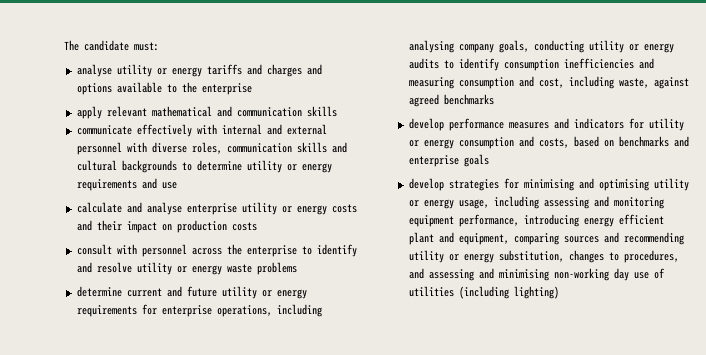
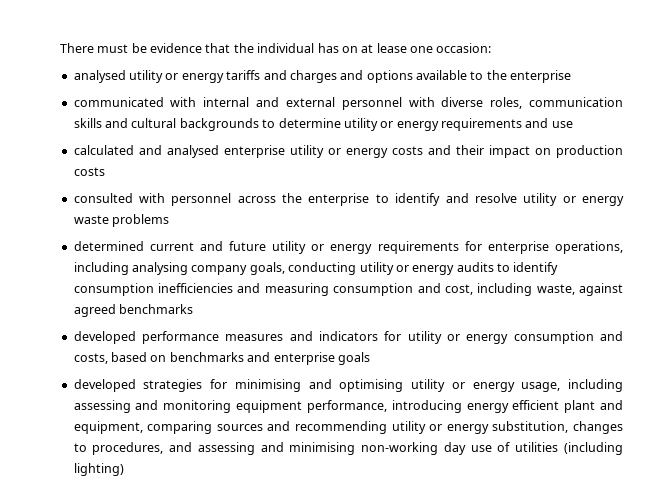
[64,40,160,51] [76,64,112,77] The candidate must: // analyse -> [59,43,492,53] [73,70,126,83] There must be evidence that the individual has on at lease one occasion: // analysed
[76,106,337,119] [76,124,192,137] apply relevant mathematical and communication skills // communicate effectively -> [73,97,164,107] communicated
[76,202,182,215] calculate and analyse -> [73,145,219,158] calculated and analysed
[76,244,112,255] consult -> [73,193,133,203] consulted
[76,286,122,297] determine -> [73,241,144,251] determined
[408,118,444,131] develop -> [73,331,136,344] developed
[408,178,444,191] develop -> [73,379,136,392] developed

